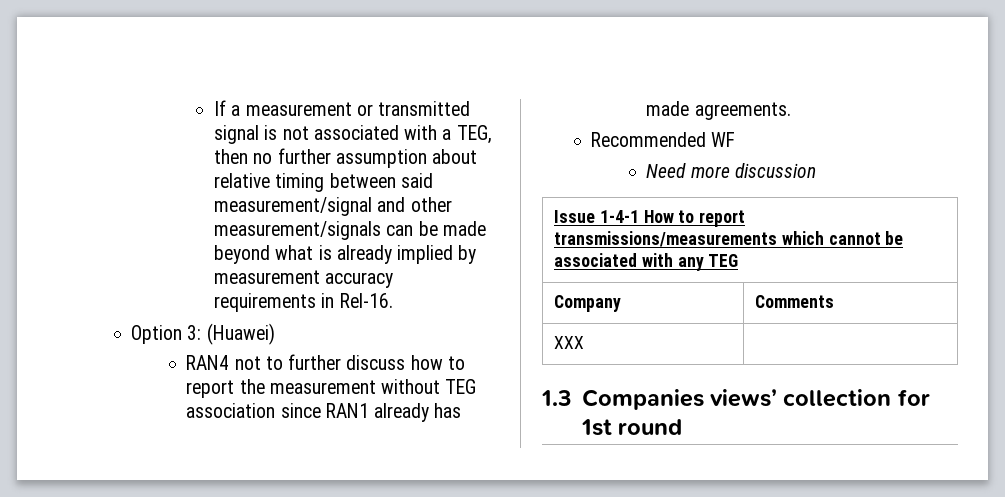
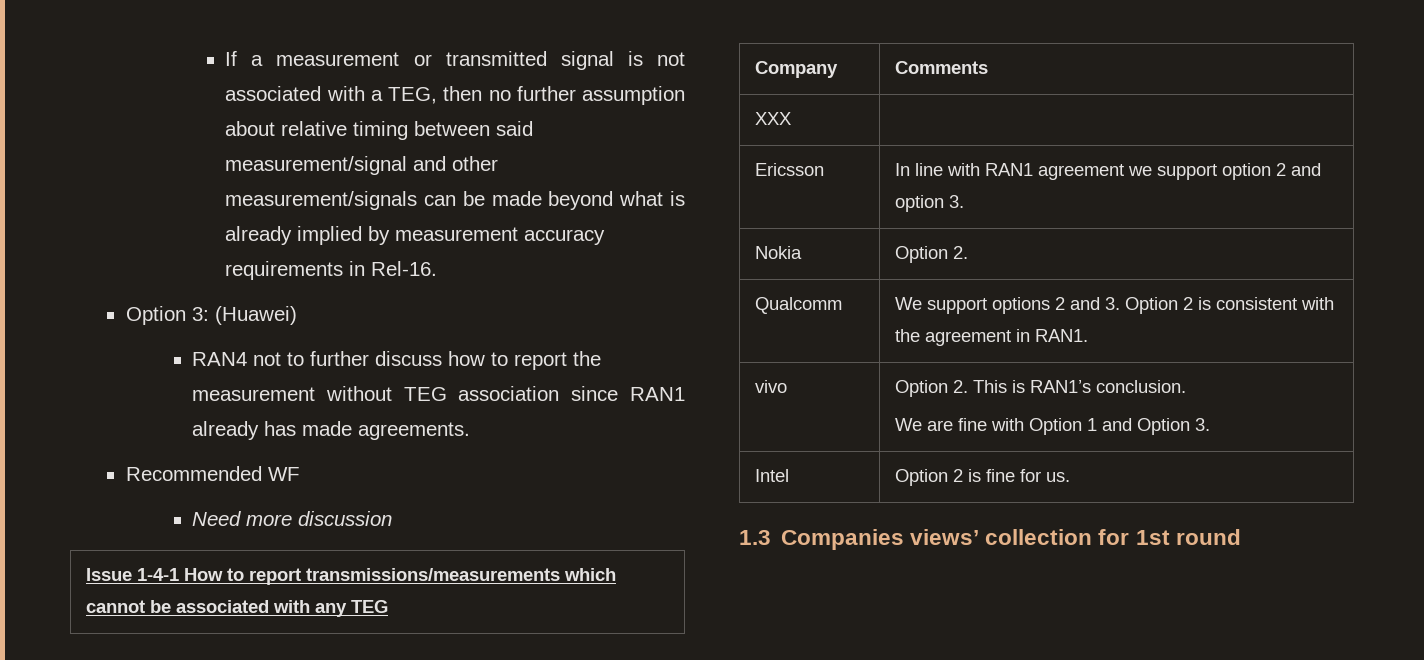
(585, 342) none -> [754,163,824,176] [894,163,1321,180] [894,195,964,212] [754,246,802,259] [894,246,968,263] [754,297,842,314] [894,297,1334,314] [894,329,1088,346] [754,380,787,393] [894,380,1186,397] [894,418,1210,435] [754,469,789,482] [894,469,1070,486] // Ericsson | In line with RAN1 agreement we support option 2 and option 3. // Nokia | Option 2. // Qualcomm | We support options 2 and 3. Option 2 is consistent with the agreement in RAN1. // vivo | Option 2. This is RAN1’s conclusion. // We are fine with Option 1 and Option 3. // Intel | Option 2 is fine for us.

